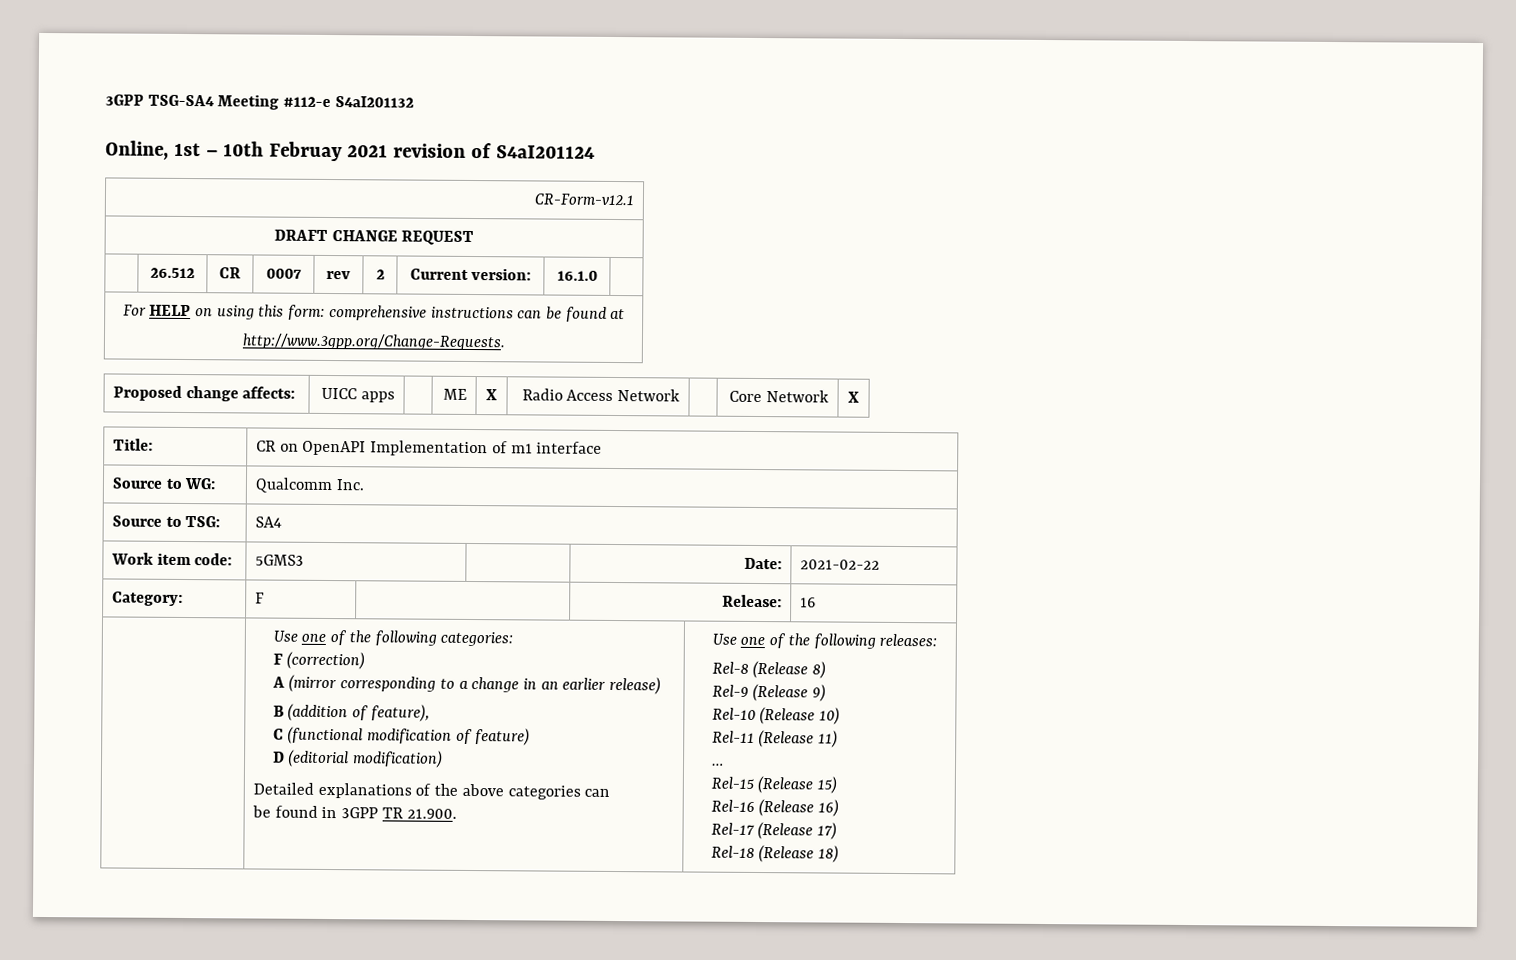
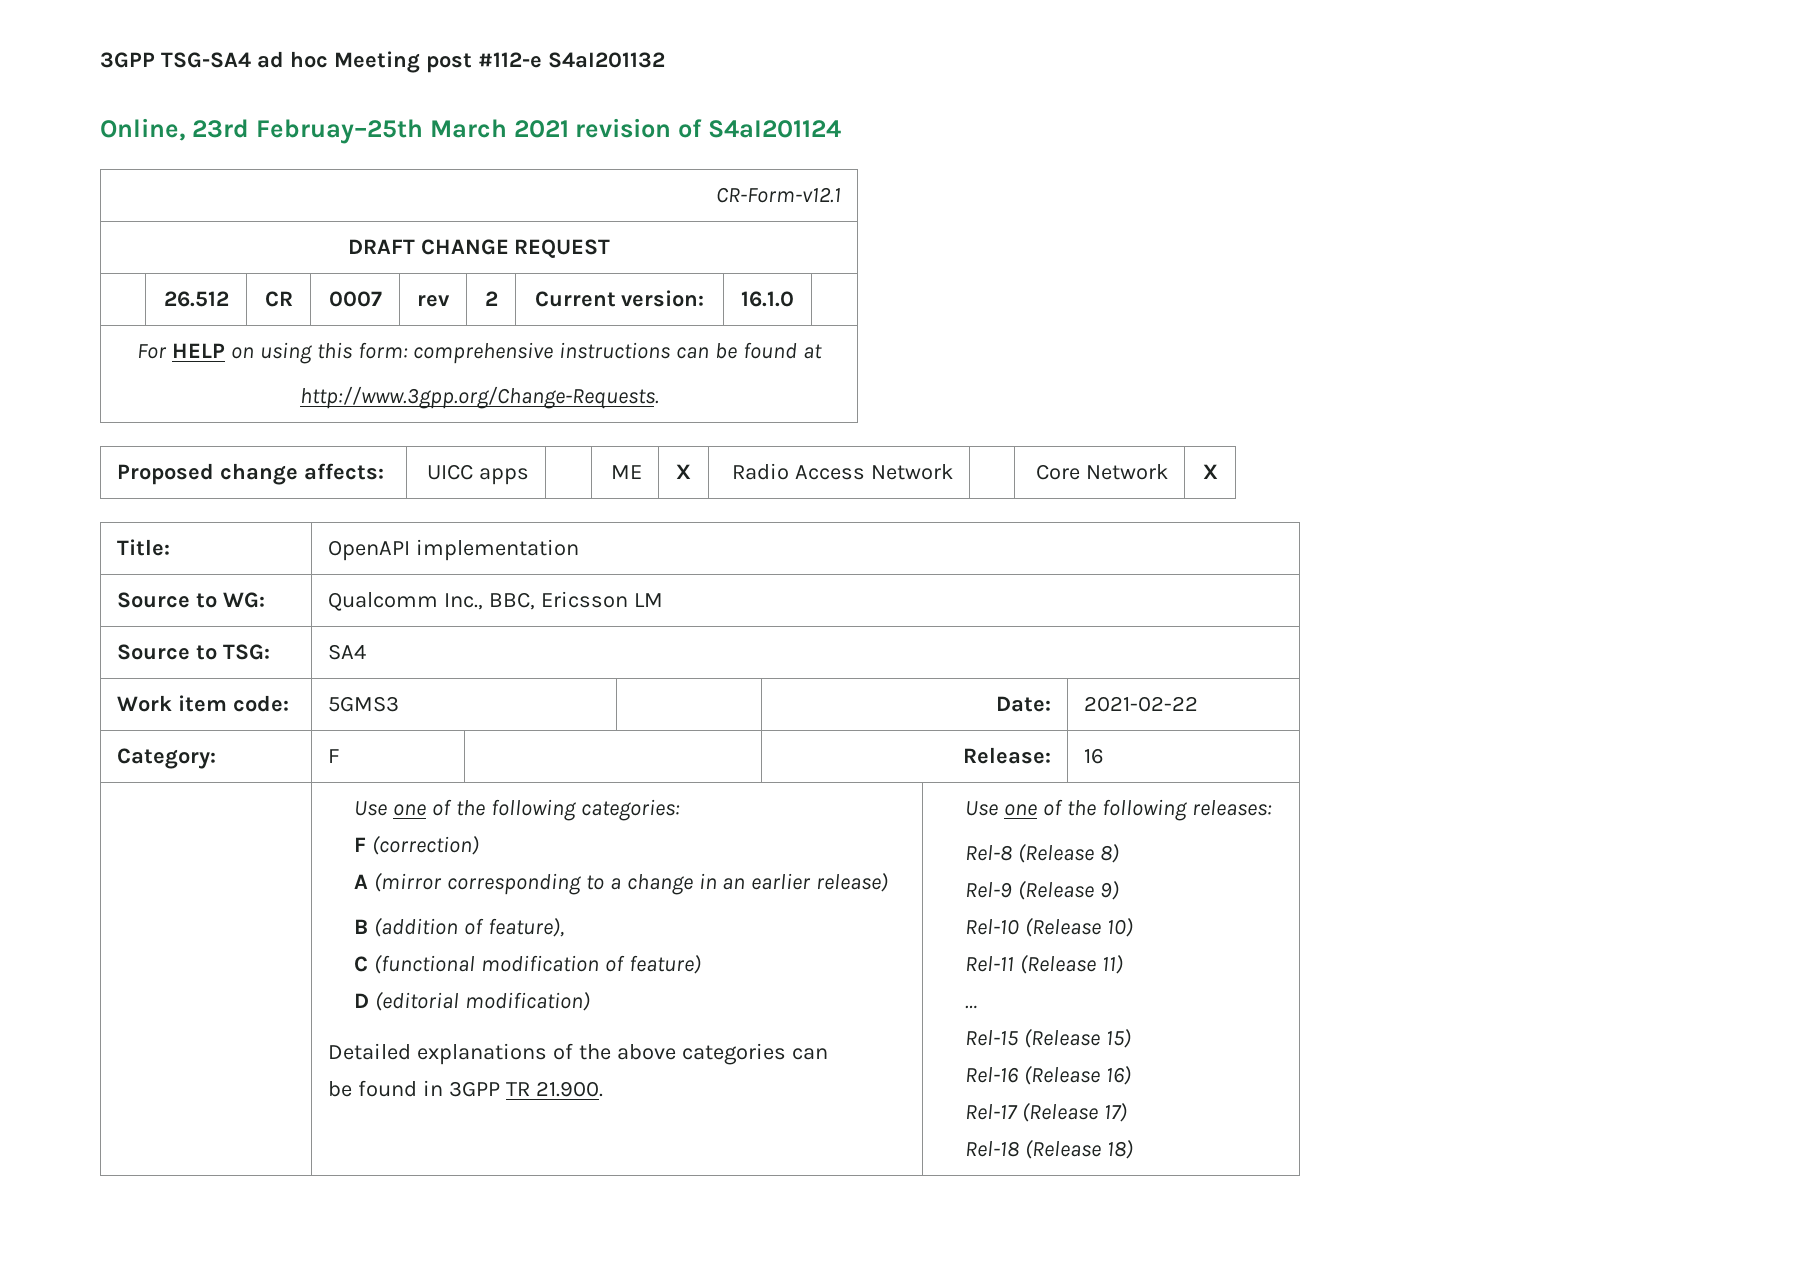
[217,94,280,110] Meeting -> [256,51,472,73] ad hoc Meeting post
[173,141,343,162] 1st – 10th Februay -> [191,119,507,144] 23rd Februay–25th March
[255,440,603,457] CR on OpenAPI Implementation of m1 interface -> [328,539,580,561] OpenAPI implementation
[335,479,364,491] Inc. -> [444,591,664,610] Inc., BBC, Ericsson LM

